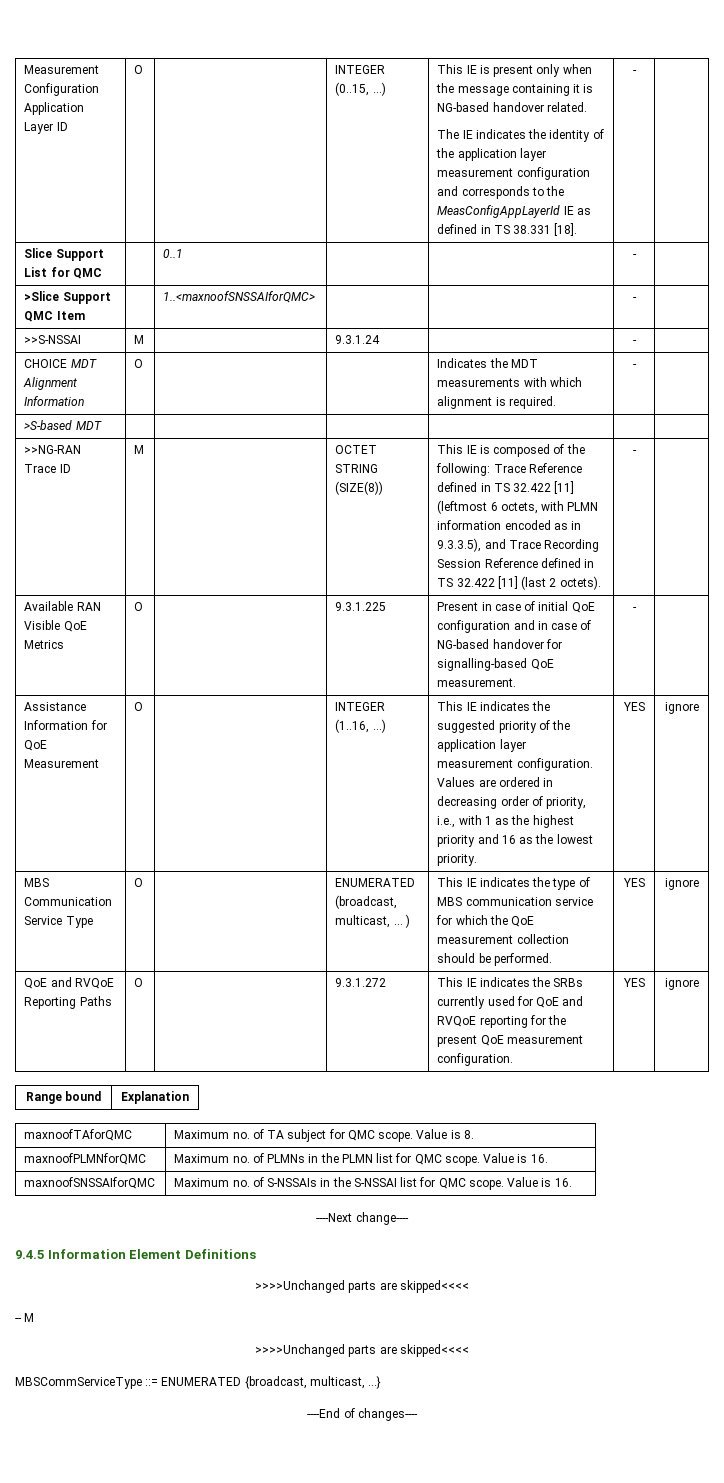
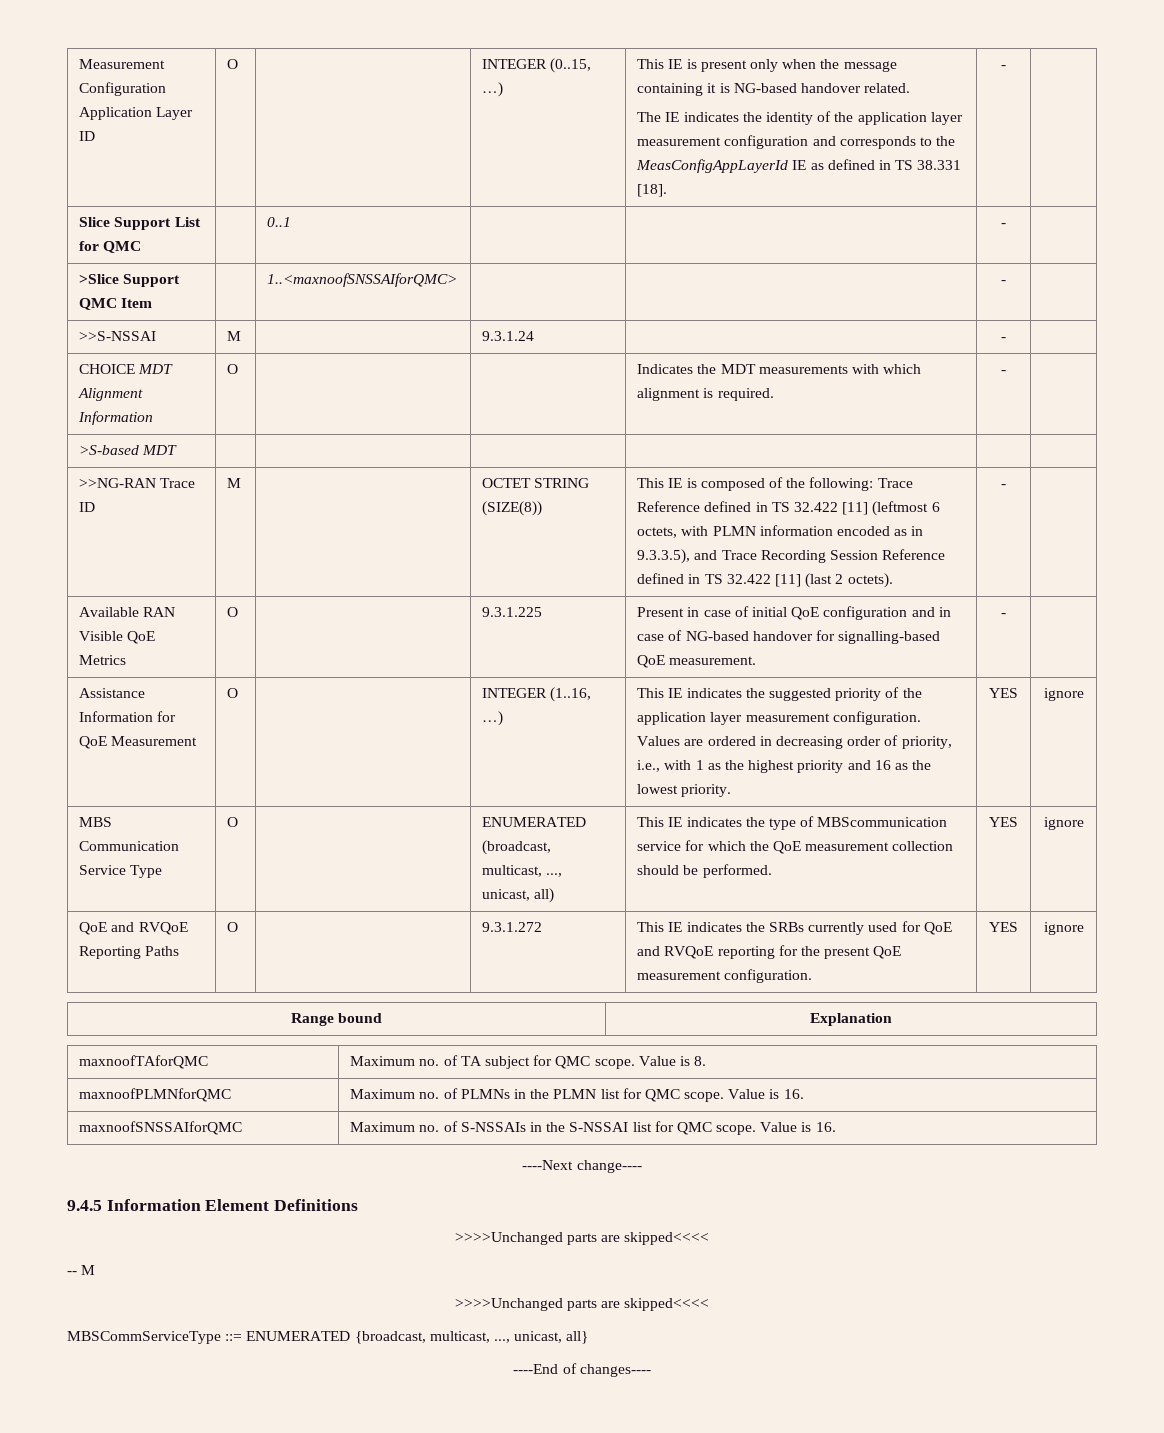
[393,914,410,928] ... ) -> [546,873,563,877] [482,888,555,903] ..., unicast, all)
[437,897,552,906] MBS communication -> [817,817,948,827] MBScommunication
[368,1376,382,1389] ...} -> [493,1331,589,1344] ..., unicast, all}

